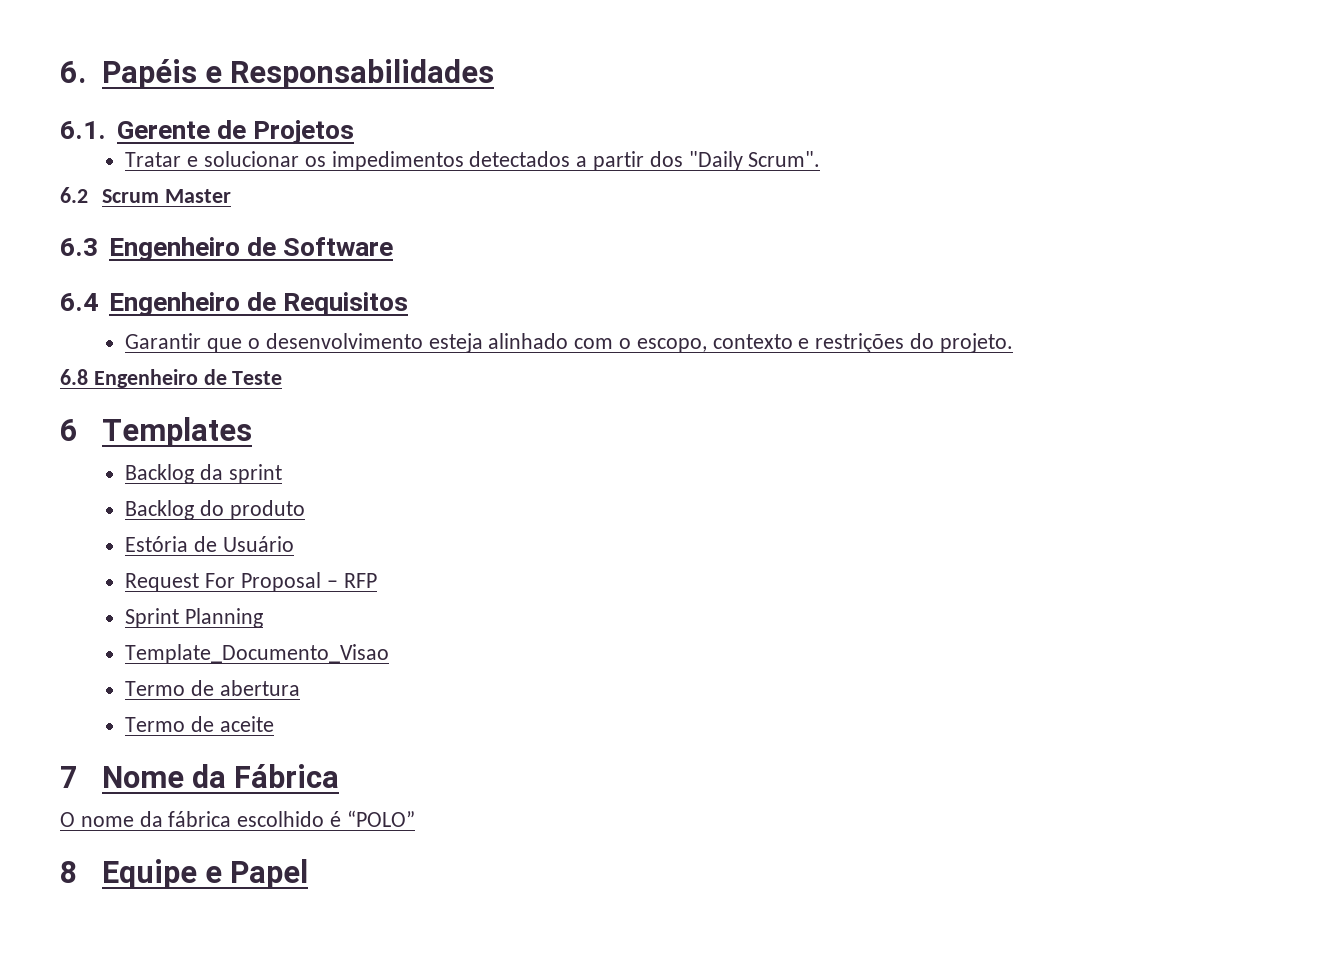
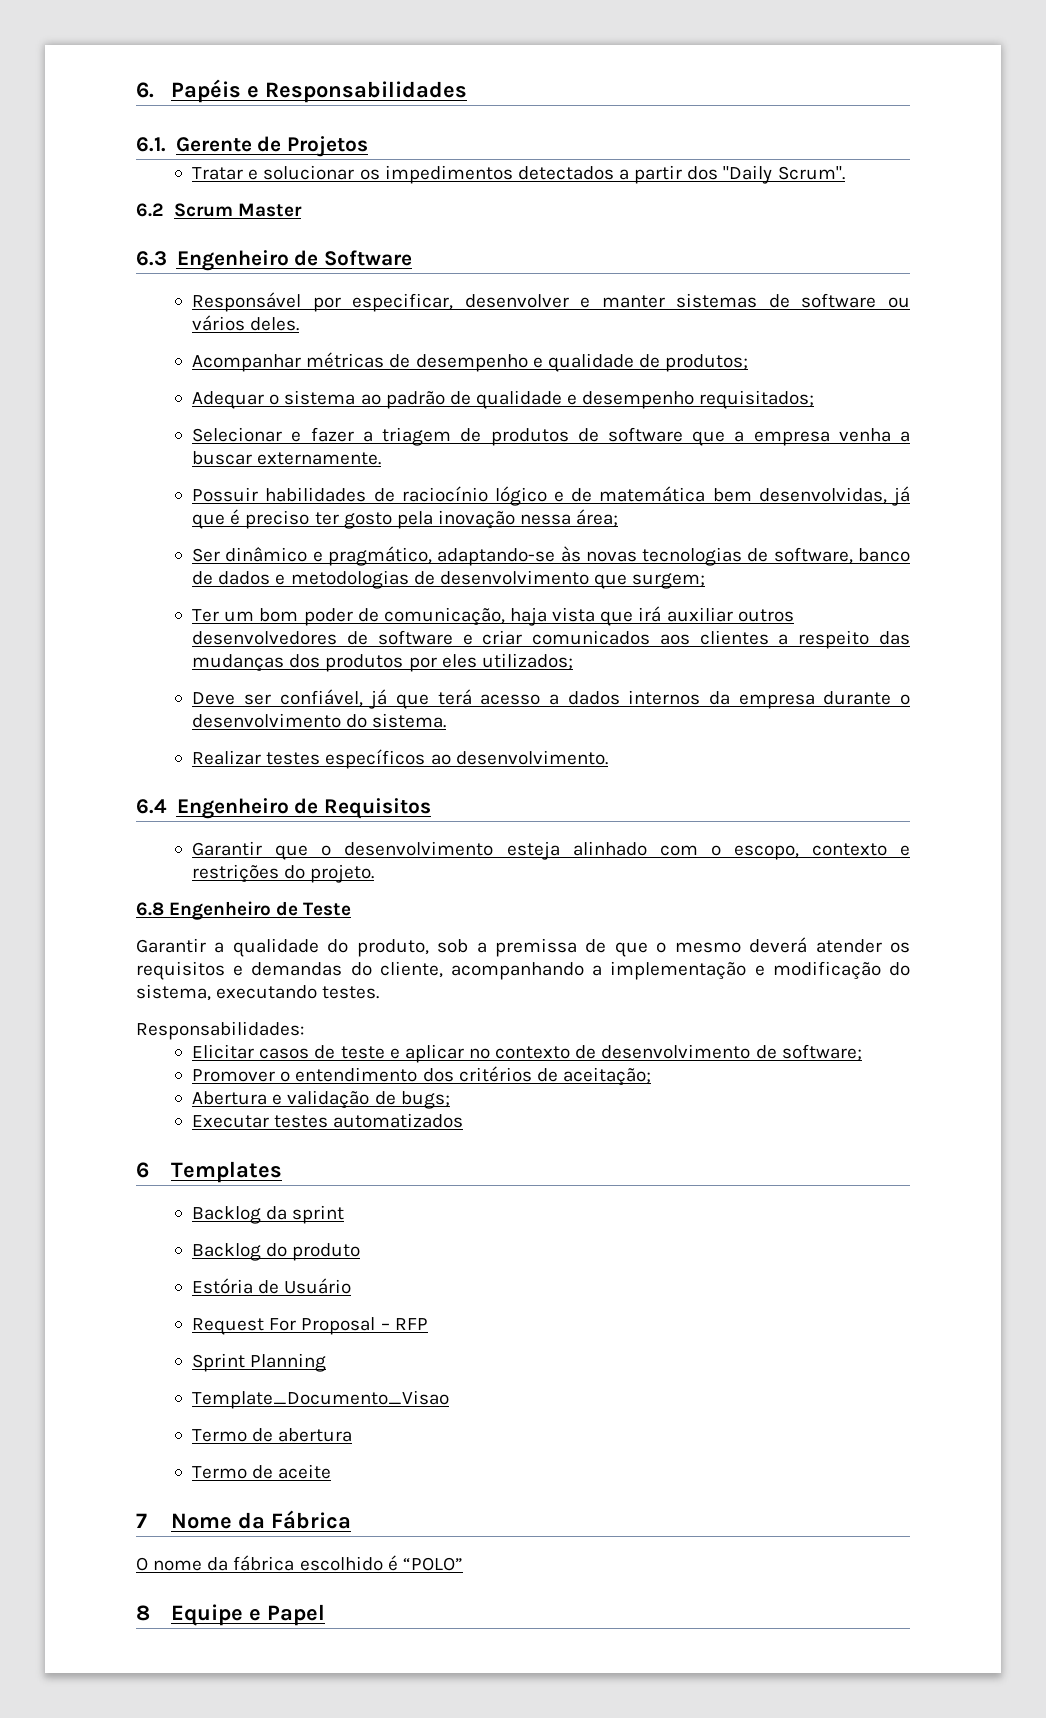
(394, 246) none -> [192,292,911,312] [192,315,300,331] [192,352,749,372] [192,390,815,409] [192,427,911,446] [192,451,382,465] [192,486,911,506] [192,509,619,529] [192,546,911,566] [192,570,706,589] [192,606,794,626] [192,630,911,649] [192,653,573,672] [192,689,910,709] [192,713,447,728] [192,749,608,769] // Responsável por especificar, desenvolver e manter sistemas de software ou vários deles. // Acompanhar métricas de desempenho e qualidade de produtos; // Adequar o sistema ao padrão de qualidade e desempenho requisitados; // Selecionar e fazer a triagem de produtos de software que a empresa venha a buscar externamente. // Possuir habilidades de raciocínio lógico e de matemática bem desenvolvidas, já que é preciso ter gosto pela inovação nessa área; // Ser dinâmico e pragmático, adaptando-se às novas tecnologias de software, banco de dados e metodologias de desenvolvimento que surgem; // Ter um bom poder de comunicação, haja vista que irá auxiliar outros desenvolvedores de software e criar comunicados aos clientes a respeito das mudanças dos produtos por eles utilizados; // Deve ser confiável, já que terá acesso a dados internos da empresa durante o desenvolvimento do sistema. // Realizar testes específicos ao desenvolvimento.
(283, 378) none -> [136,937,911,957] [136,961,911,980] [136,984,380,1001] [136,1021,304,1040] [192,1044,862,1063] [192,1066,651,1086] [192,1090,450,1109] [192,1113,464,1128] // Garantir a qualidade do produto, sob a premissa de que o mesmo deverá atender os requisitos e demandas do cliente, acompanhando a implementação e modificação do sistema, executando testes. // Responsabilidades: // Elicitar casos de teste e aplicar no contexto de desenvolvimento de software; // Promover o entendimento dos critérios de aceitação; // Abertura e validação de bugs; // Executar testes automatizados

